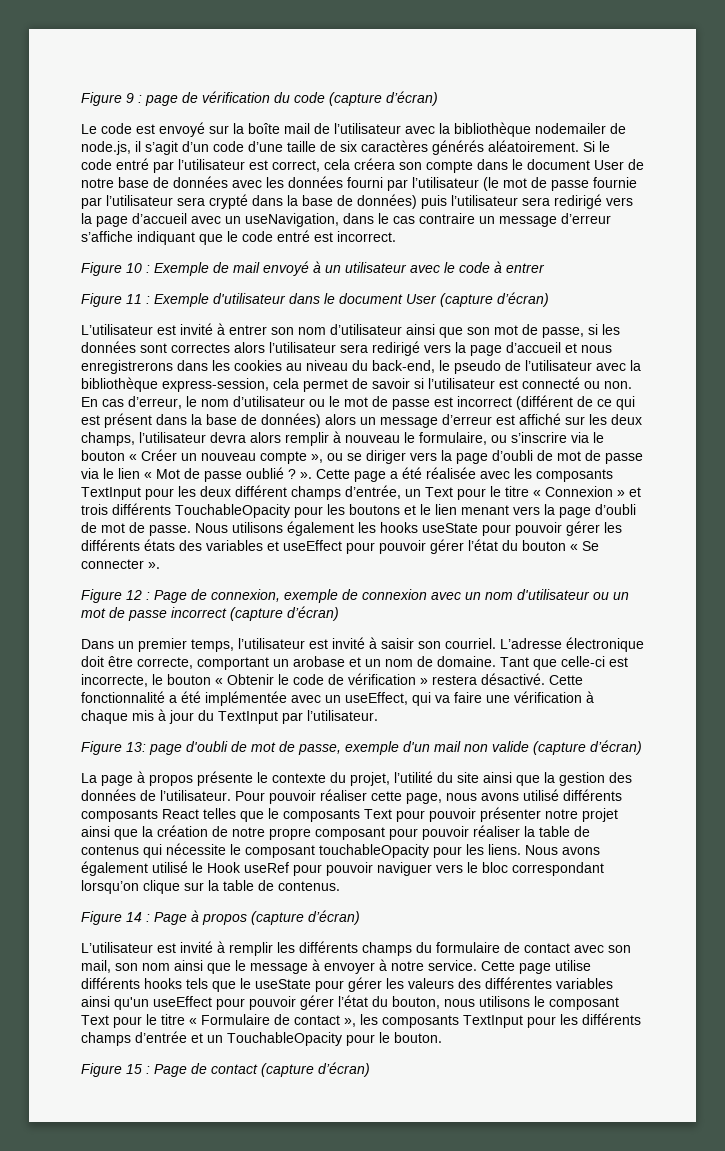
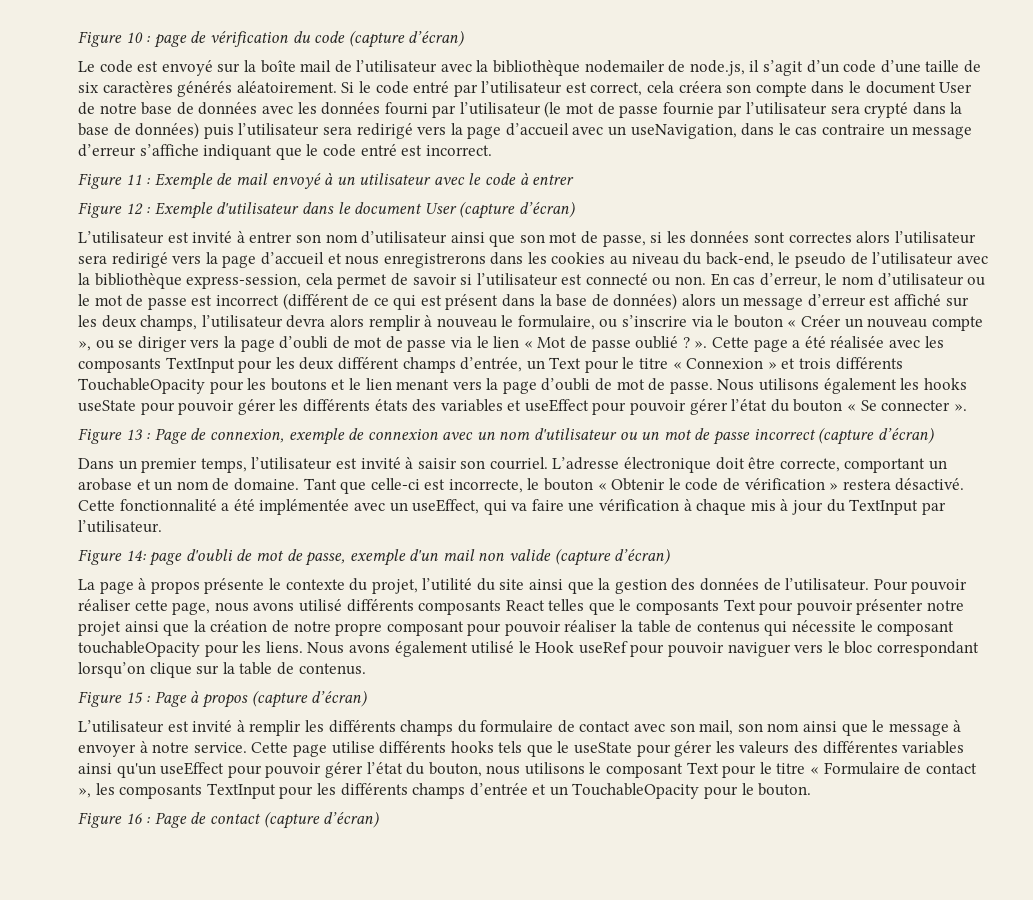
[81,92,134,106] Figure 9 -> [78,31,143,47] Figure 10
[126,263,142,273] 10 -> [125,174,142,185] 11
[126,294,142,304] 11 -> [125,203,143,215] 12
[126,590,142,600] 12 -> [125,429,143,440] 13
[126,742,146,752] 13: -> [125,550,146,561] 14:
[126,912,142,922] 14 -> [125,692,143,704] 15
[126,1064,142,1074] 15 -> [125,813,143,824] 16

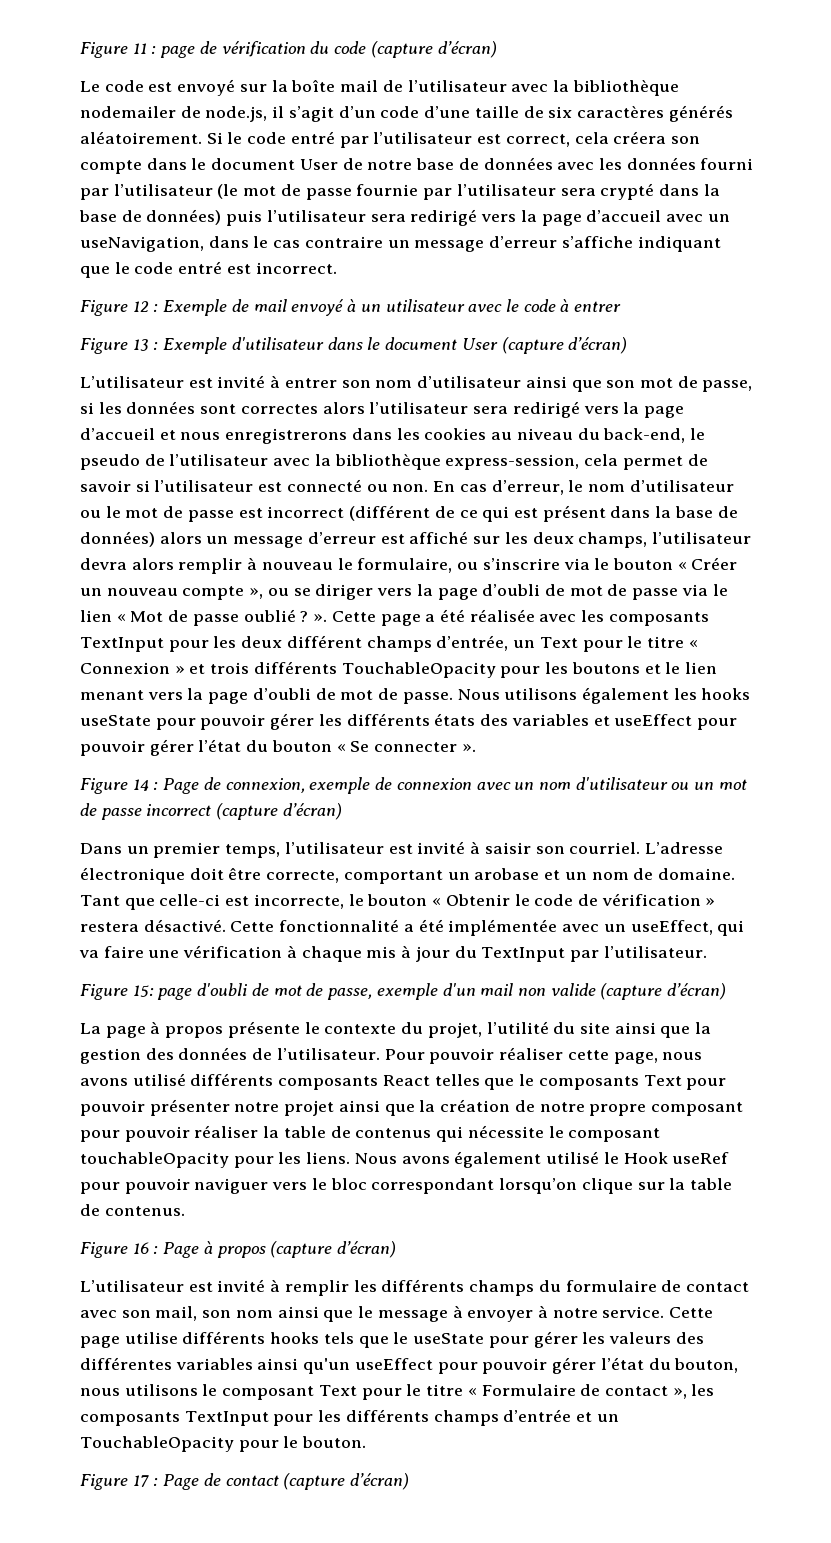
[78,31,143,47] Figure 10 -> [80,42,147,58] Figure 11
[125,174,142,185] 11 -> [132,301,149,312] 12
[125,203,143,215] 12 -> [132,339,149,351] 13
[125,429,143,440] 13 -> [132,779,149,791] 14
[125,550,146,561] 14: -> [132,985,154,997] 15:
[125,692,143,704] 15 -> [132,1242,149,1254] 16
[125,813,143,824] 16 -> [132,1475,149,1487] 17

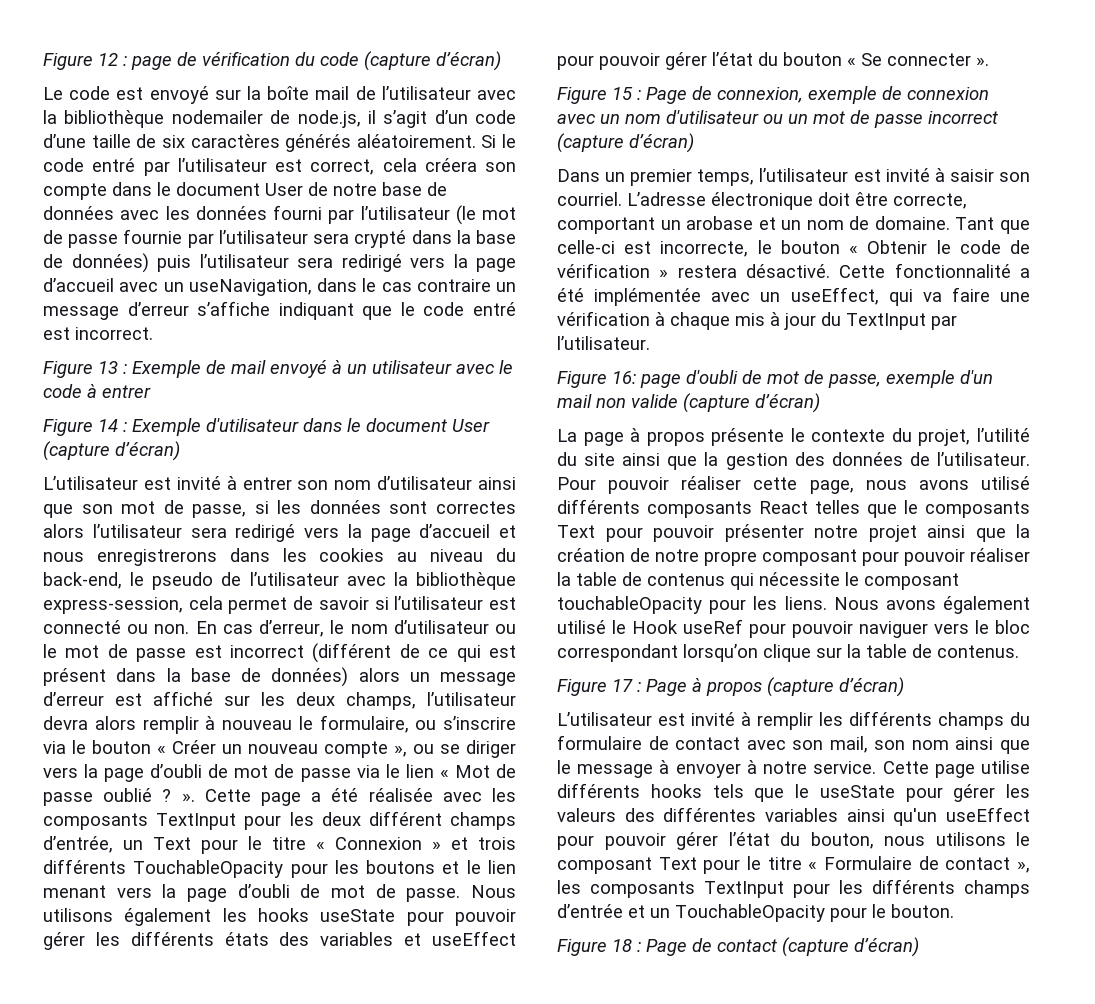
[80,42,147,58] Figure 11 -> [43,53,118,70] Figure 12
[132,301,149,312] 12 -> [98,361,118,374] 13
[132,339,149,351] 13 -> [98,419,118,432] 14
[132,779,149,791] 14 -> [612,87,633,100] 15
[132,985,154,997] 15: -> [612,371,636,384] 16:
[132,1242,149,1254] 16 -> [612,679,633,692] 17
[132,1475,149,1487] 17 -> [612,939,632,952] 18

